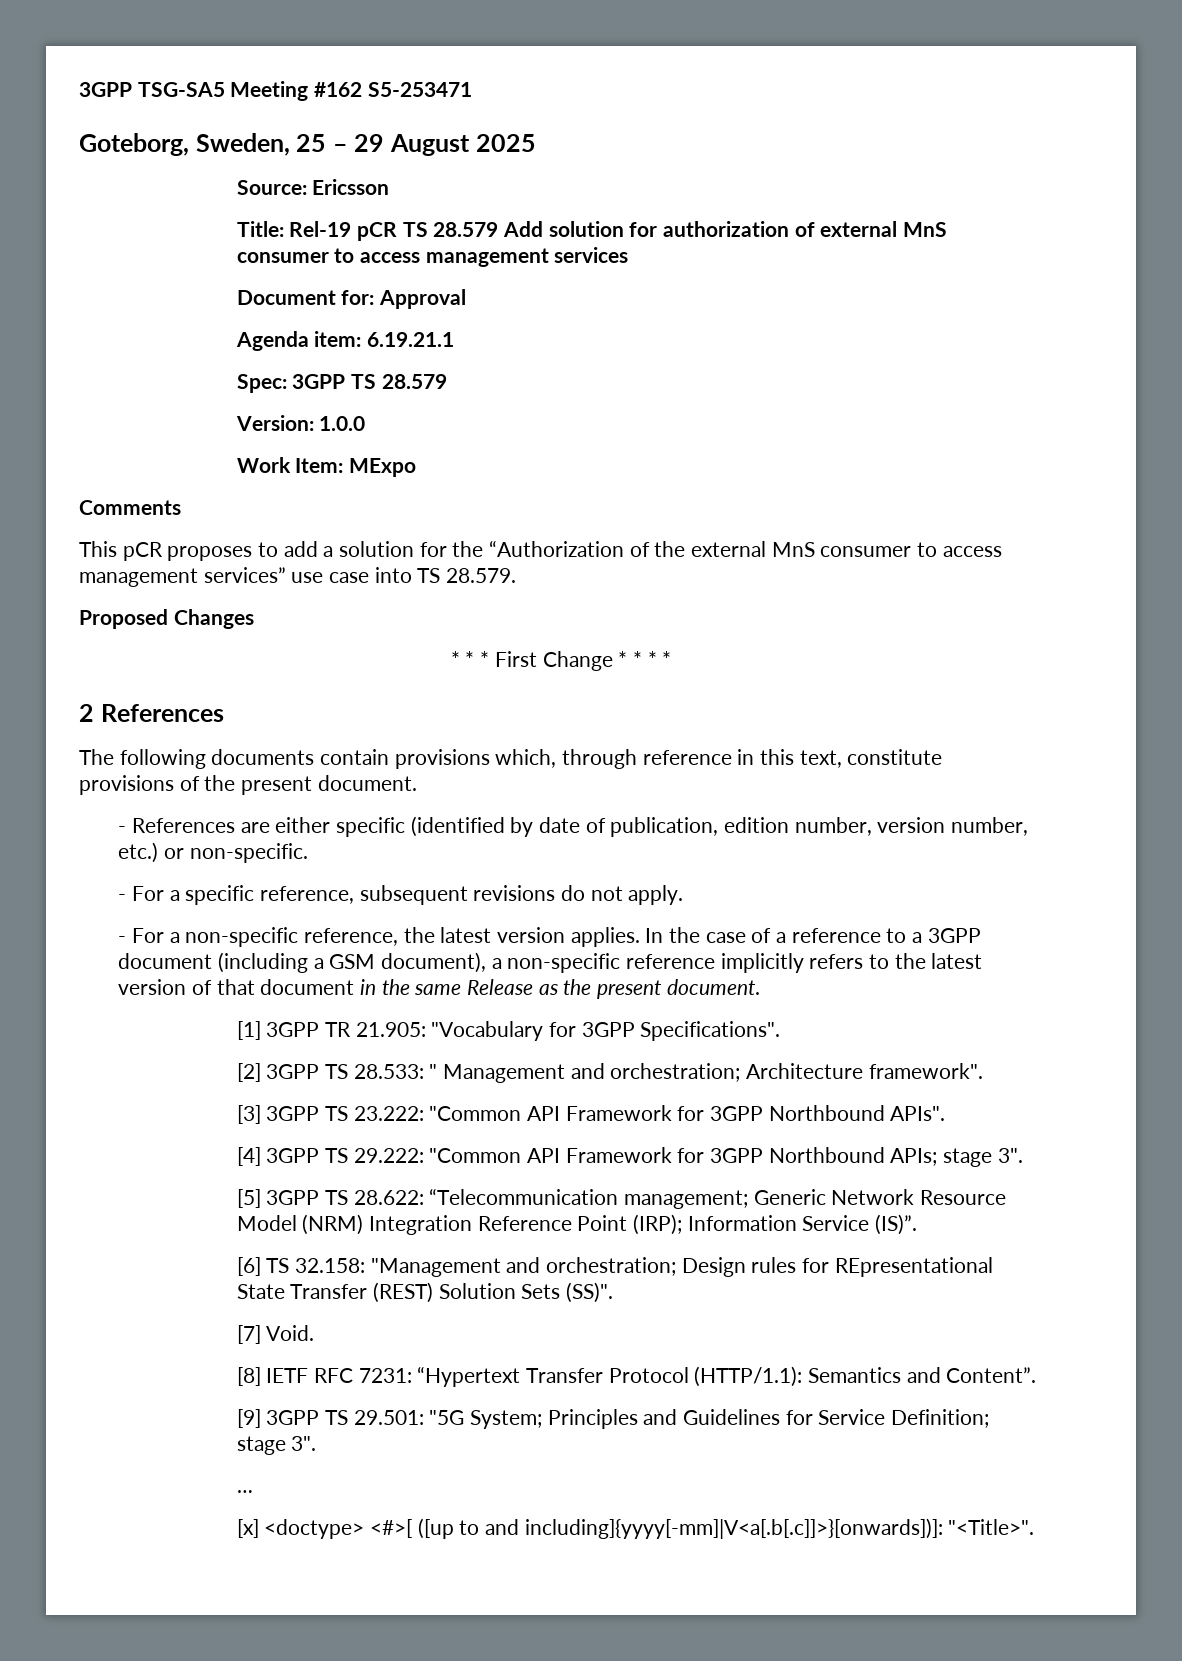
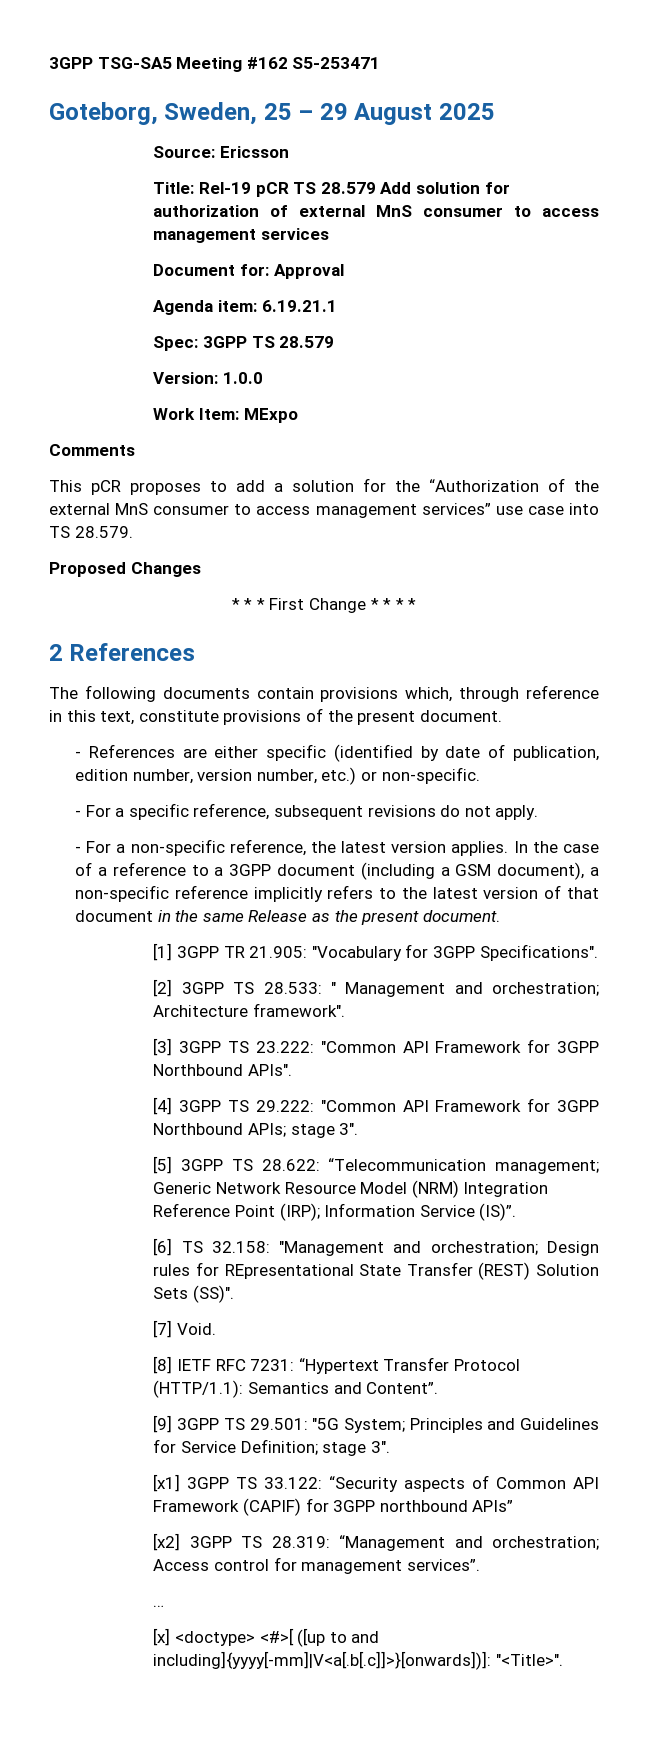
(317, 1443) none -> [153,1474,599,1492] [153,1498,514,1516] [153,1533,599,1551] [153,1557,480,1574] // [x1] 3GPP TS 33.122: “Security aspects of Common API Framework (CAPIF) for 3GPP northbound APIs” // [x2] 3GPP TS 28.319: “Management and orchestration; Access control for management services”.

